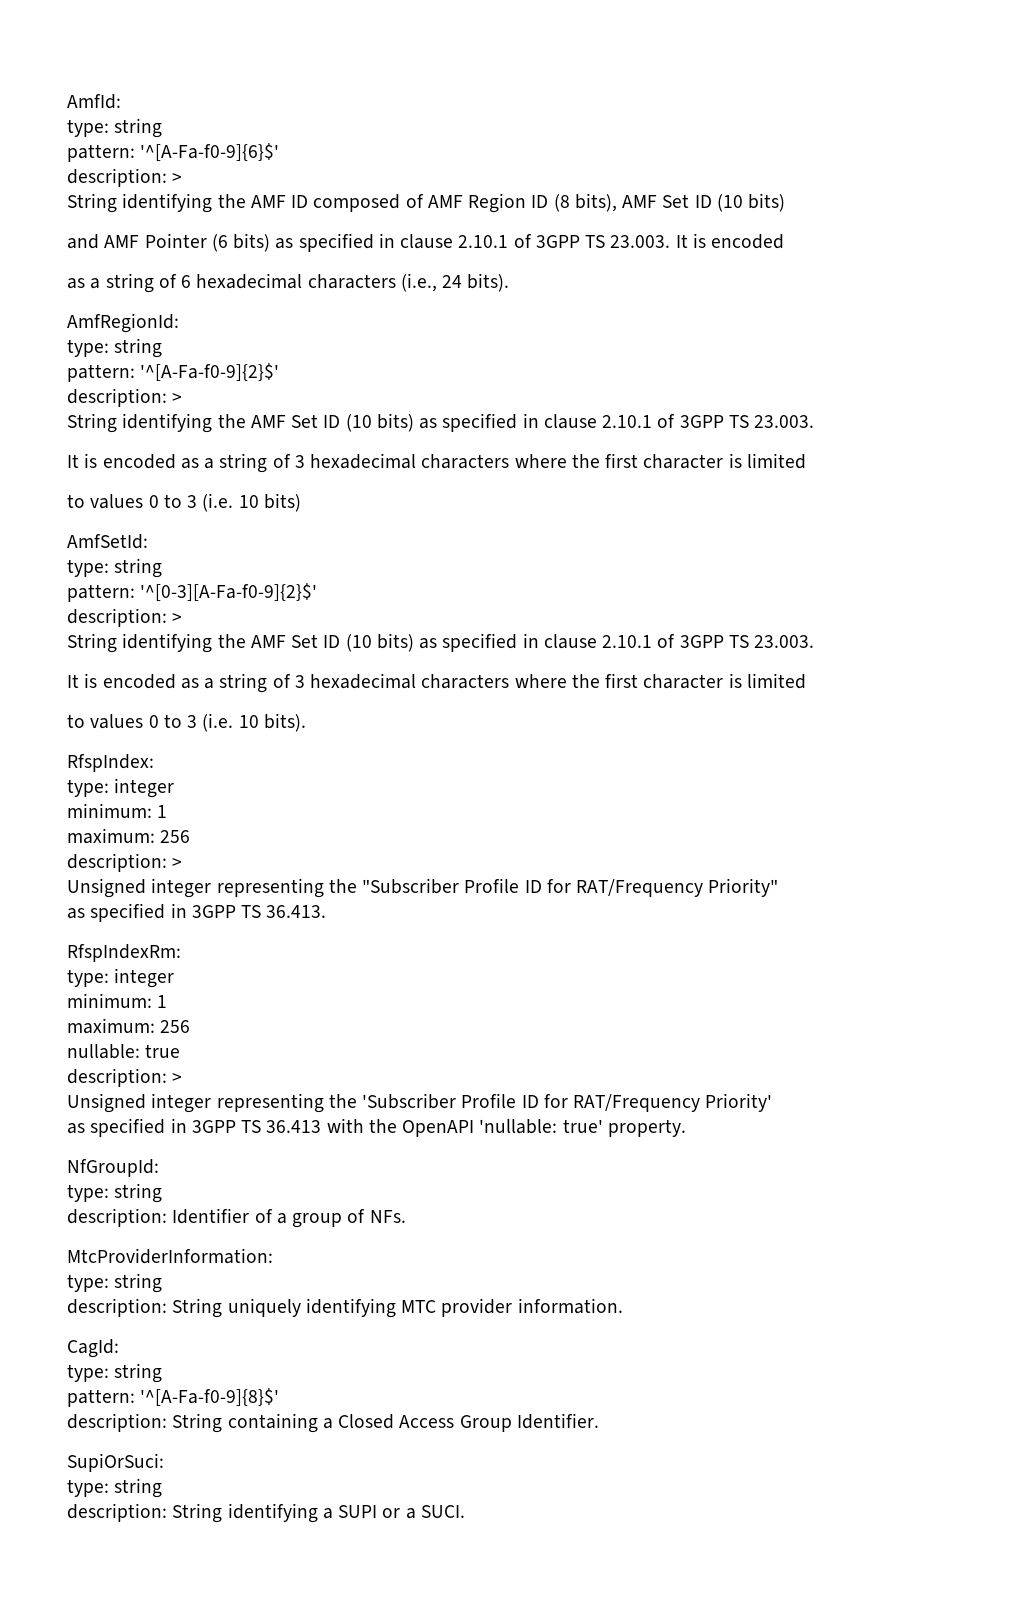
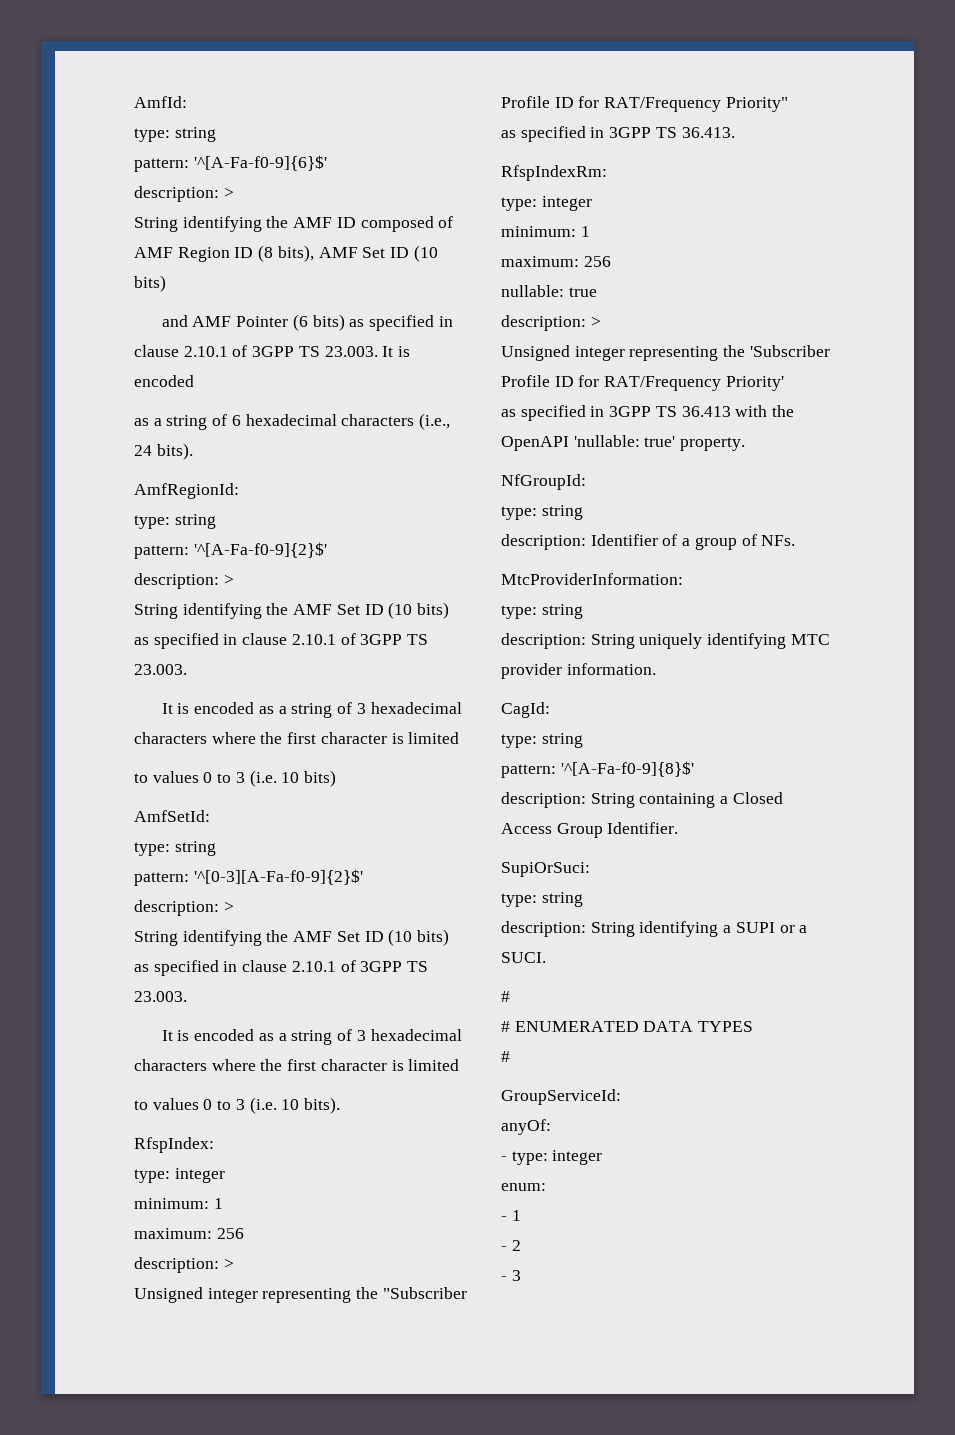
(465, 1511) none -> [501,991,510,1002] [501,1021,754,1032] [501,1051,510,1062] [501,1089,621,1105] [501,1119,551,1135] [501,1150,603,1165] [501,1183,546,1191] [501,1210,521,1221] [501,1240,521,1251] [501,1270,521,1281] // # // # ENUMERATED DATA TYPES // # // GroupServiceId: // anyOf: // - type: integer // enum: // - 1 // - 2 // - 3

